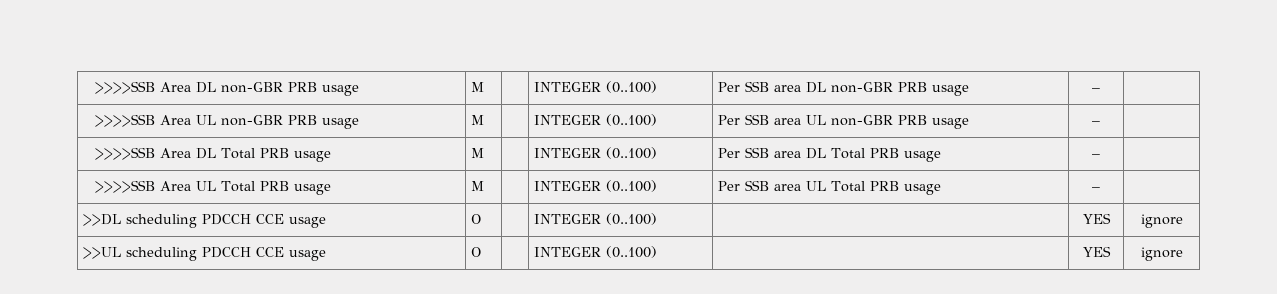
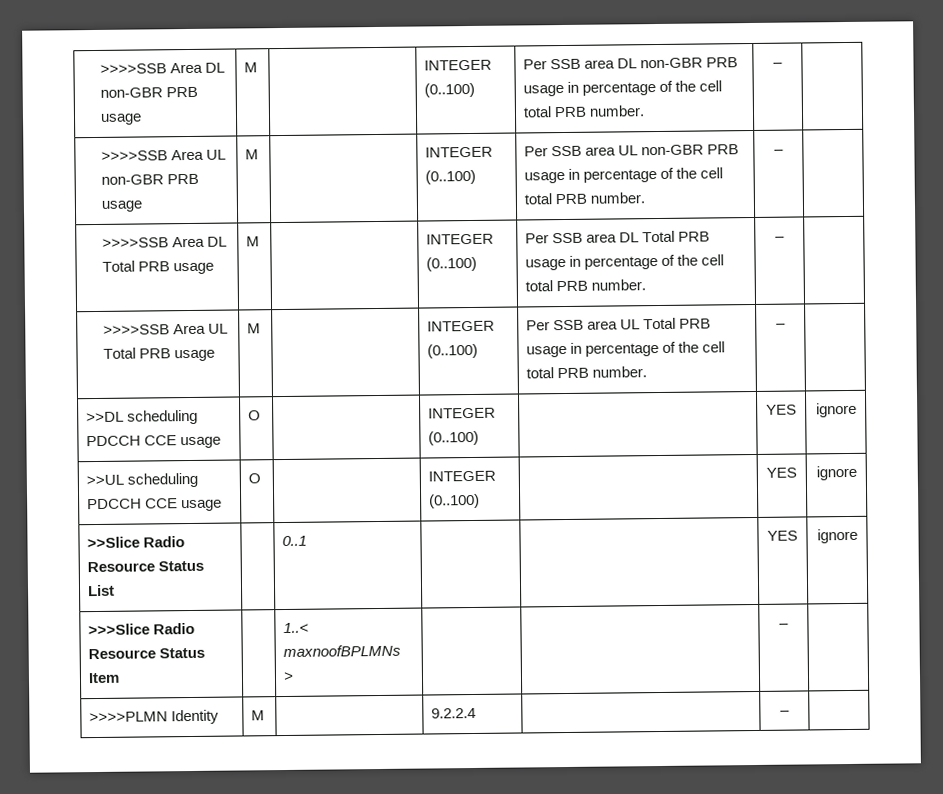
(970, 90) none -> [567,80,723,96] [523,105,646,118] in percentage of the cell total PRB number.
(970, 123) none -> [568,167,724,183] [524,192,646,205] in percentage of the cell total PRB number.
(942, 156) none -> [569,254,725,270] [525,279,647,292] in percentage of the cell total PRB number.
(942, 189) none -> [570,341,726,357] [526,366,648,379] in percentage of the cell total PRB number.
(1183, 254) none -> [87,536,186,549] [87,560,205,573] [87,584,116,597] [282,535,308,547] [767,530,798,541] [816,528,858,544] [88,622,196,636] [88,647,206,660] [88,672,121,684] [283,622,310,634] [283,644,402,658] [283,671,295,682] [779,623,789,628] [89,709,220,725] [251,710,266,721] [431,707,477,719] [780,710,790,715] // >>Slice Radio Resource Status List | | 0..1 | | | YES | ignore // >>>Slice Radio Resource Status Item | | 1..< maxnoofBPLMNs > | | | – | // >>>>PLMN Identity | M | | 9.2.2.4 | | – |

